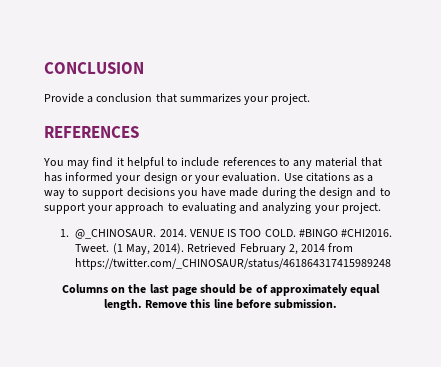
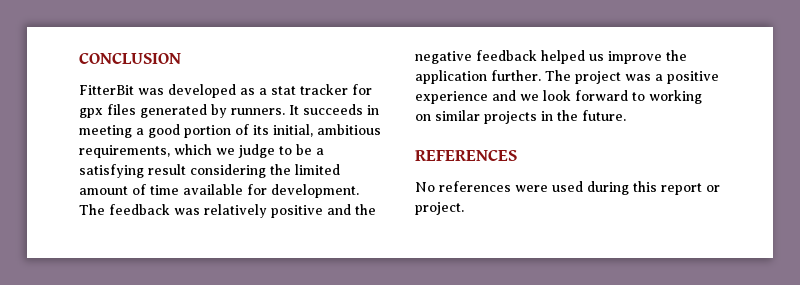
[44,93,311,105] [44,126,139,138] [43,157,382,169] [44,172,374,184] [44,187,391,199] [44,202,381,214] [59,229,393,239] [75,243,354,255] [75,258,392,270] [61,284,381,296] [103,299,338,311] Provide a conclusion that summarizes your project. // REFERENCES // You may find it helpful to include references to any material that has informed your design or your evaluation. Use citations as a way to support decisions you have made during the design and to support your approach to evaluating and analyzing your project. // 1. @_CHINOSAUR. 2014. VENUE IS TOO COLD. #BINGO #CHI2016. Tweet. (1 May, 2014). Retrieved February 2, 2014 from https://twitter.com/_CHINOSAUR/status/461864317415989248 // Columns on the last page should be of approximately equal length. Remove this line before submission. -> [79,84,372,98] [79,104,379,118] [79,124,381,138] [79,144,324,158] [79,164,340,178] [79,184,359,198] [79,204,376,218] [415,50,687,64] [415,70,719,84] [415,90,702,104] [415,110,626,124] [415,150,517,161] [415,181,720,195] [415,202,464,215] FitterBit was developed as a stat tracker for gpx files generated by runners. It succeeds in meeting a good portion of its initial, ambitious requirements, which we judge to be a satisfying result considering the limited amount of time available for development. The feedback was relatively positive and the negative feedback helped us improve the application further. The project was a positive experience and we look forward to working on similar projects in the future. // REFERENCES // No references were used during this report or project.

